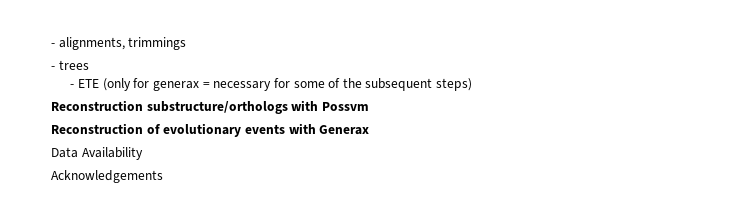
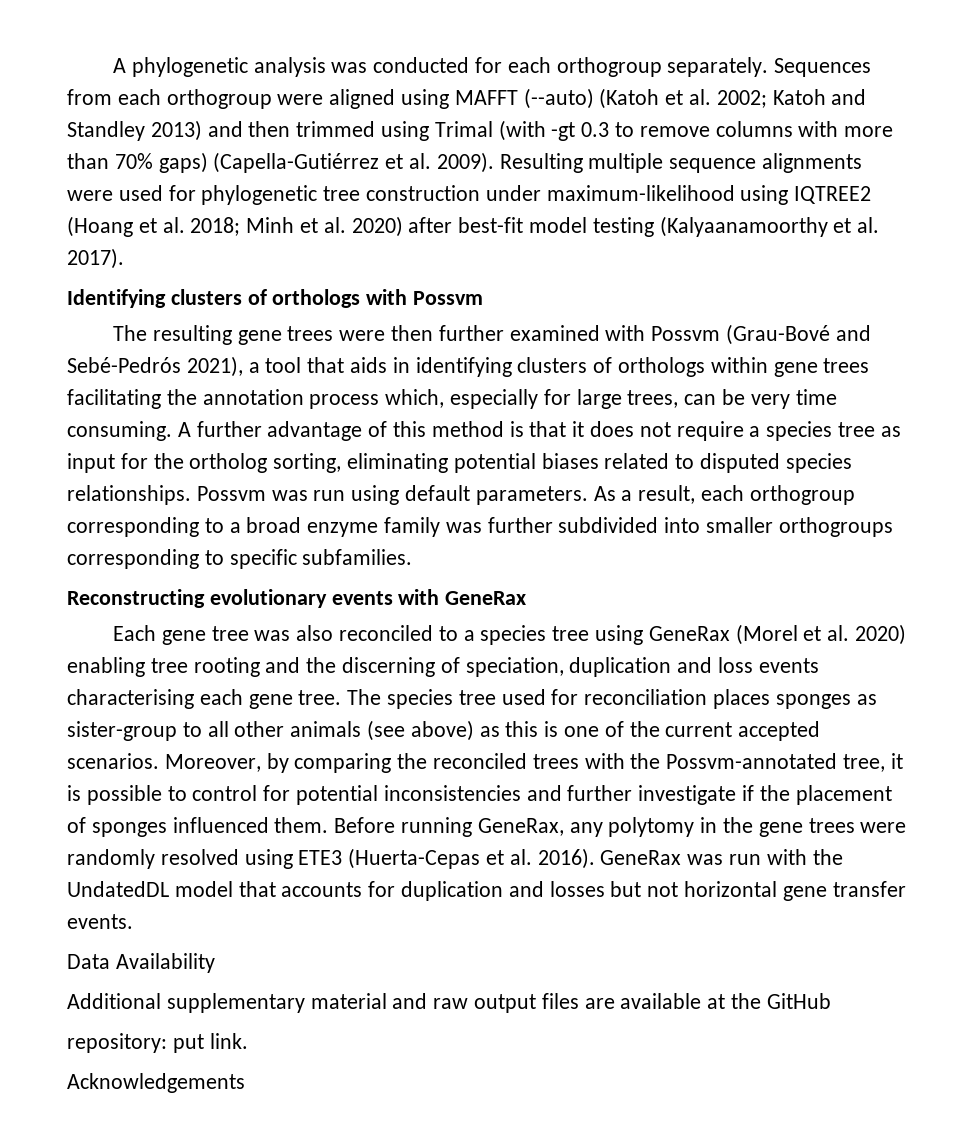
[51,37,187,50] [51,60,89,70] [70,78,473,91] [51,100,369,114] [51,123,370,137] [51,147,143,160] - alignments, trimmings // - trees // - ETE (only for generax = necessary for some of the subsequent steps) // Reconstruction substructure/orthologs with Possvm // Reconstruction of evolutionary events with Generax // Data Availability -> [112,57,872,77] [67,88,867,109] [67,120,894,141] [67,152,863,173] [67,185,872,205] [67,216,880,237] [67,248,124,269] [67,289,484,308] [112,324,871,345] [67,356,870,377] [67,389,837,409] [67,421,901,441] [67,453,852,473] [67,485,855,505] [67,517,893,537] [67,549,413,569] [67,589,527,608] [112,624,907,645] [67,657,819,677] [67,689,877,709] [67,720,821,741] [67,753,903,773] [67,785,892,805] [67,817,907,837] [67,848,843,869] [67,881,906,901] [67,914,133,929] [67,953,215,973] [67,993,831,1013] [67,1033,248,1053] A phylogenetic analysis was conducted for each orthogroup separately. Sequences from each orthogroup were aligned using MAFFT (--auto) (Katoh et al. 2002; Katoh and Standley 2013) and then trimmed using Trimal (with -gt 0.3 to remove columns with more than 70% gaps) (Capella-Gutiérrez et al. 2009). Resulting multiple sequence alignments were used for phylogenetic tree construction under maximum-likelihood using IQTREE2 (Hoang et al. 2018; Minh et al. 2020) after best-fit model testing (Kalyaanamoorthy et al. 2017). // Identifying clusters of orthologs with Possvm // The resulting gene trees were then further examined with Possvm (Grau-Bové and Sebé-Pedrós 2021), a tool that aids in identifying clusters of orthologs within gene trees facilitating the annotation process which, especially for large trees, can be very time consuming. A further advantage of this method is that it does not require a species tree as input for the ortholog sorting, eliminating potential biases related to disputed species relationships. Possvm was run using default parameters. As a result, each orthogroup corresponding to a broad enzyme family was further subdivided into smaller orthogroups corresponding to specific subfamilies. // Reconstructing evolutionary events with GeneRax // Each gene tree was also reconciled to a species tree using GeneRax (Morel et al. 2020) enabling tree rooting and the discerning of speciation, duplication and loss events characterising each gene tree. The species tree used for reconciliation places sponges as sister-group to all other animals (see above) as this is one of the current accepted scenarios. Moreover, by comparing the reconciled trees with the Possvm-annotated tree, it is possible to control for potential inconsistencies and further investigate if the placement of sponges influenced them. Before running GeneRax, any polytomy in the gene trees were randomly resolved using ETE3 (Huerta-Cepas et al. 2016). GeneRax was run with the UndatedDL model that accounts for duplication and losses but not horizontal gene transfer events. // Data Availability // Additional supplementary material and raw output files are available at the GitHub // repository: put link.

